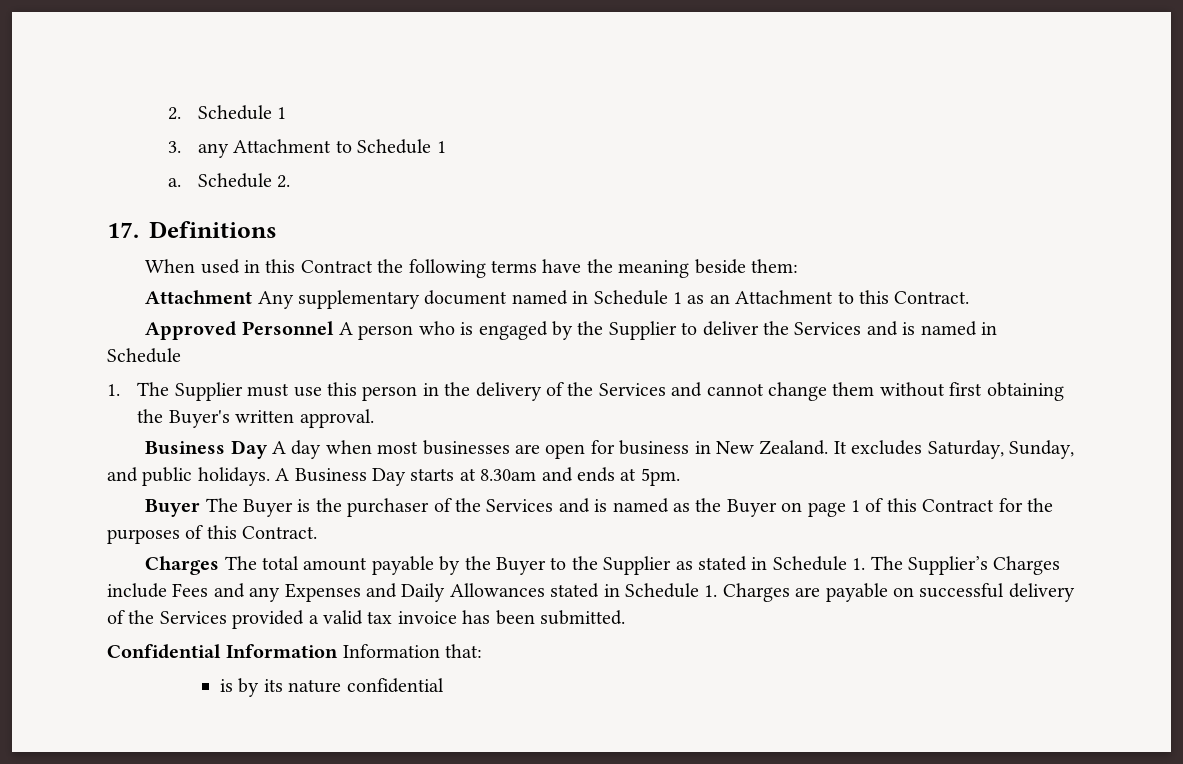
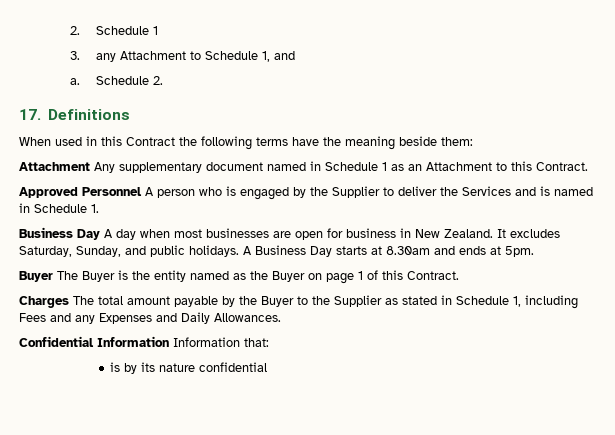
[436,141,446,153] 1 -> [261,51,295,62] 1, and
[107,382,1064,401] [137,409,374,428] // 1. The Supplier must use this person in the delivery of the Services and cannot change them without first obtaining the Buyer's written approval. -> [91,204,99,213] 1.
[347,498,608,517] purchaser of the Services and is -> [154,270,186,282] entity
[922,498,1054,512] [107,525,237,544] Contract for the purposes of this -> (403, 275) none
[852,556,1061,575] [107,583,167,598] 1. The Supplier’s Charges include -> [513,295,578,309] 1, including
[449,583,1075,602] [107,610,625,629] Allowances stated in Schedule 1. Charges are payable on successful delivery of the Services provided a valid tax invoice has been submitted. -> [214,313,281,322] Allowances.

